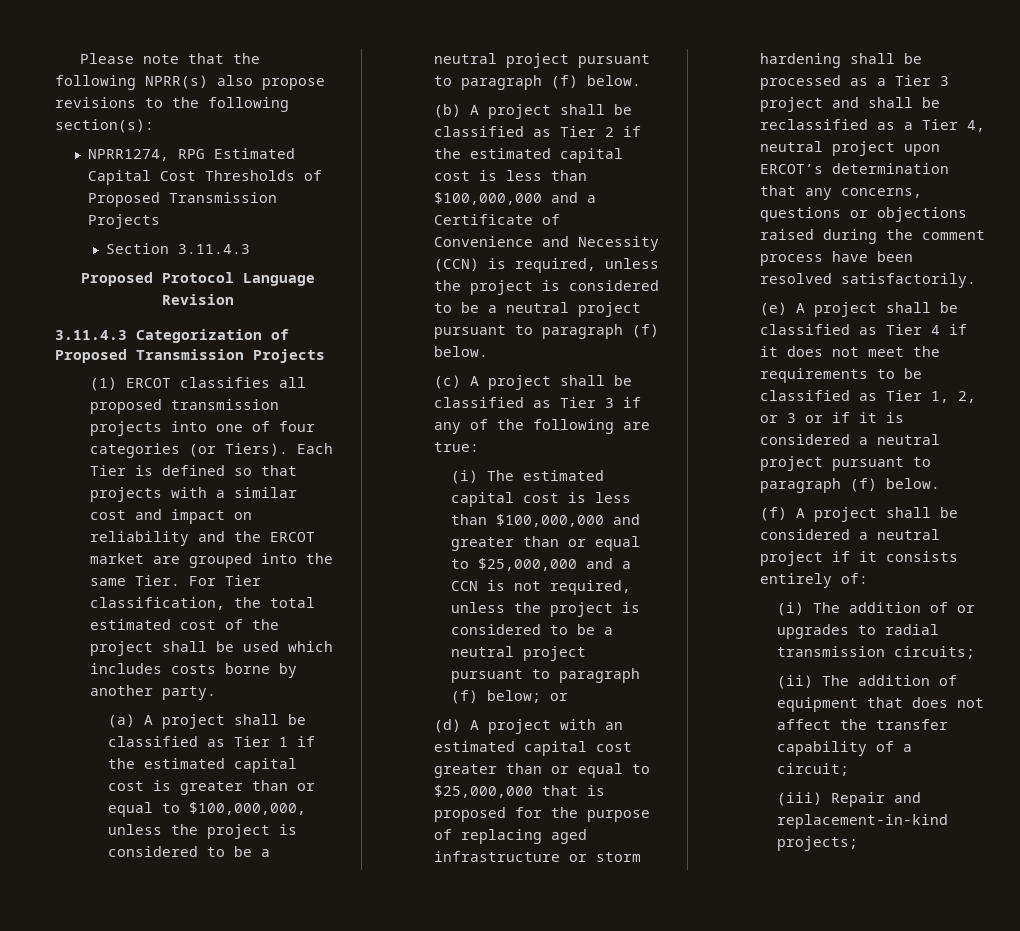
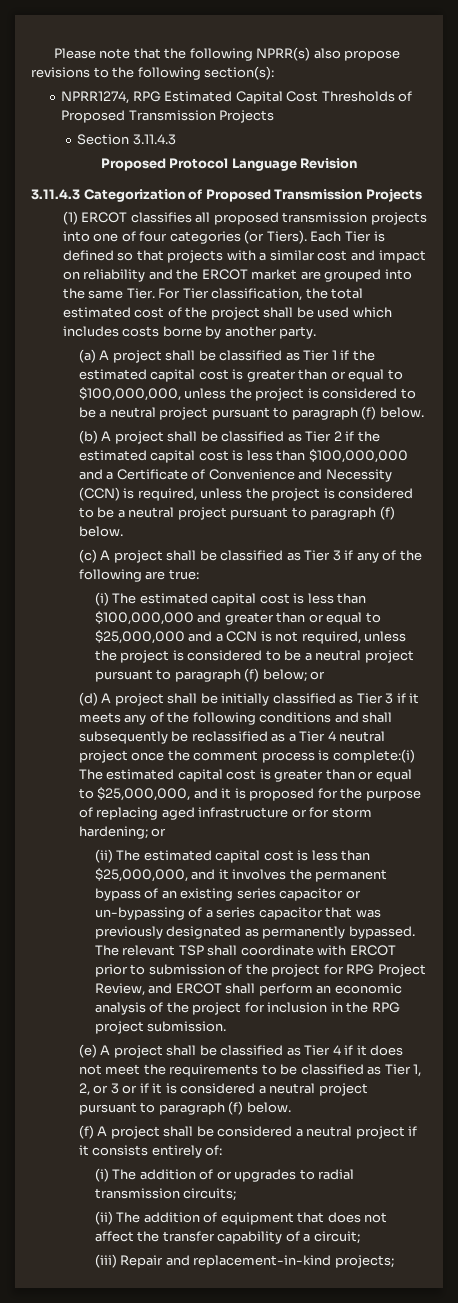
[559,719,623,730] [433,741,632,756] [433,763,650,778] [433,785,578,798] with an estimated capital cost greater than or equal to $25,000,000 that -> [167,693,420,706] [78,712,393,725] [78,731,386,744] [78,749,415,763] [78,769,412,782] [78,787,232,801] shall be initially classified as Tier 3 if it meets any of the following conditions and shall subsequently be reclassified as a Tier 4 neutral project once the comment process is complete:(i) The estimated capital cost is greater than or equal to $25,000,000, and it
[595,852,641,862] [759,53,922,68] [759,75,949,90] [759,97,940,112] [759,119,985,132] [759,141,940,156] [759,163,949,174] [759,185,922,200] [759,207,967,222] [759,229,985,244] [759,251,913,266] [759,273,976,288] storm hardening shall be processed as a Tier 3 project and shall be reclassified as a Tier 4, neutral project upon ERCOT’s determination that any concerns, questions or objections raised during the comment process have been resolved satisfactorily. -> [309,807,372,818] [78,826,167,839] [94,849,371,863] [94,868,388,882] [94,888,361,901] [94,907,381,920] [94,926,415,939] [94,945,396,956] [94,964,426,977] [94,983,402,996] [94,1002,400,1015] [94,1021,227,1034] for storm hardening; or // (ii) The estimated capital cost is less than $25,000,000, and it involves the permanent bypass of an existing series capacitor or un-bypassing of a series capacitor that was previously designated as permanently bypassed. The relevant TSP shall coordinate with ERCOT prior to submission of the project for RPG Project Review, and ERCOT shall perform an economic analysis of the project for inclusion in the RPG project submission.

